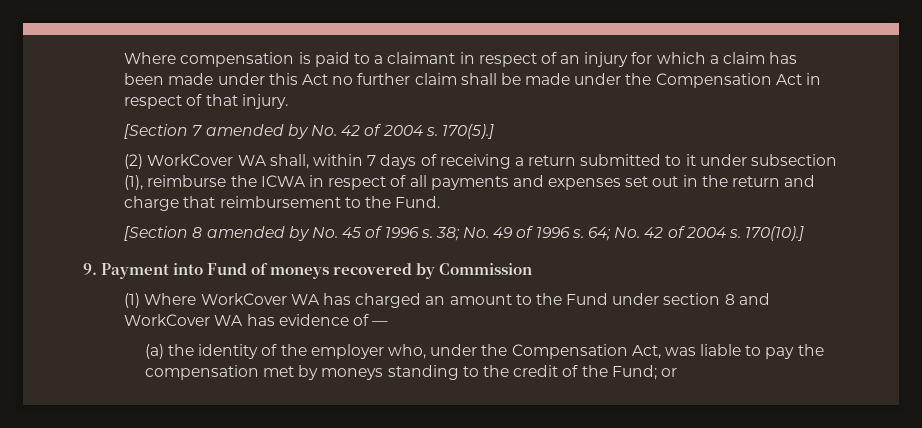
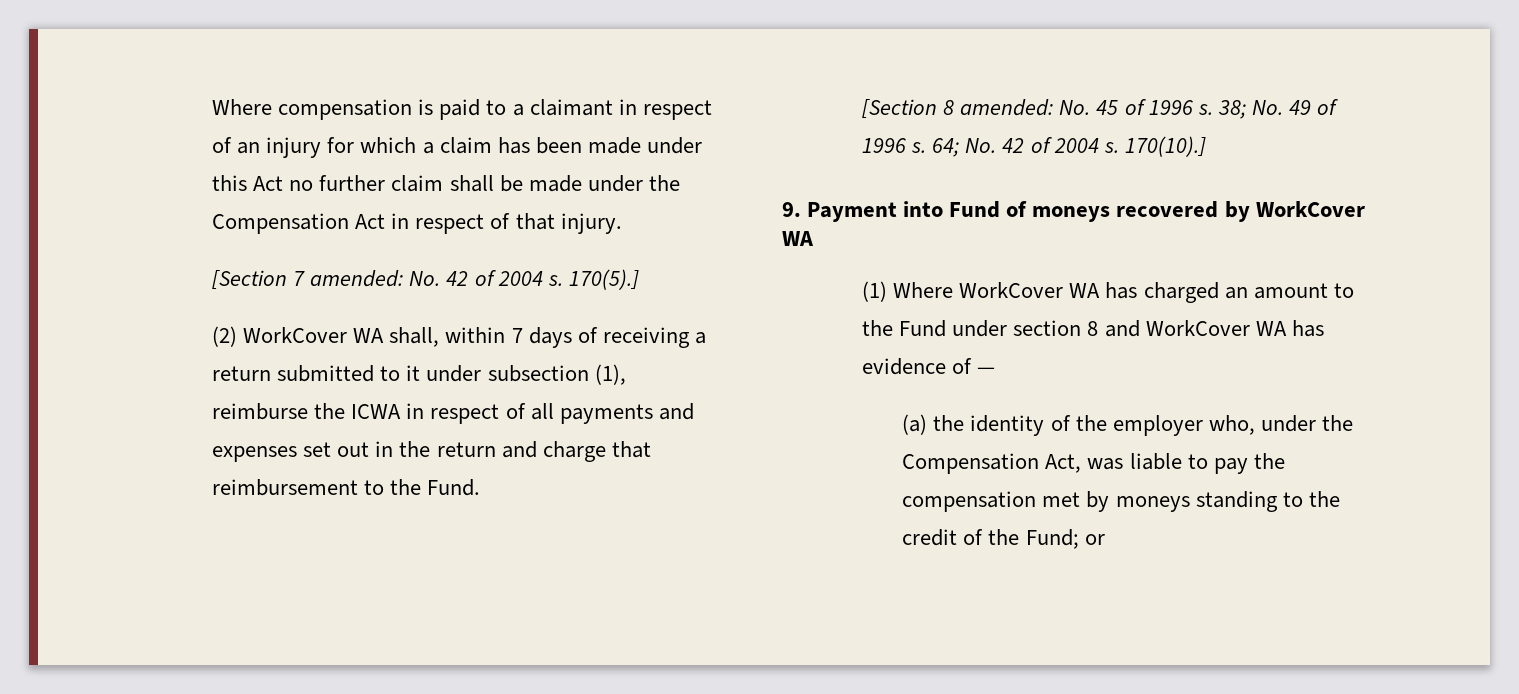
[205,124,309,139] amended by -> [310,270,404,287] amended:
[206,226,310,241] amended by -> [960,99,1054,116] amended:
[439,263,533,275] Commission -> [1255,201,1365,217] [782,231,814,246] WorkCover WA

